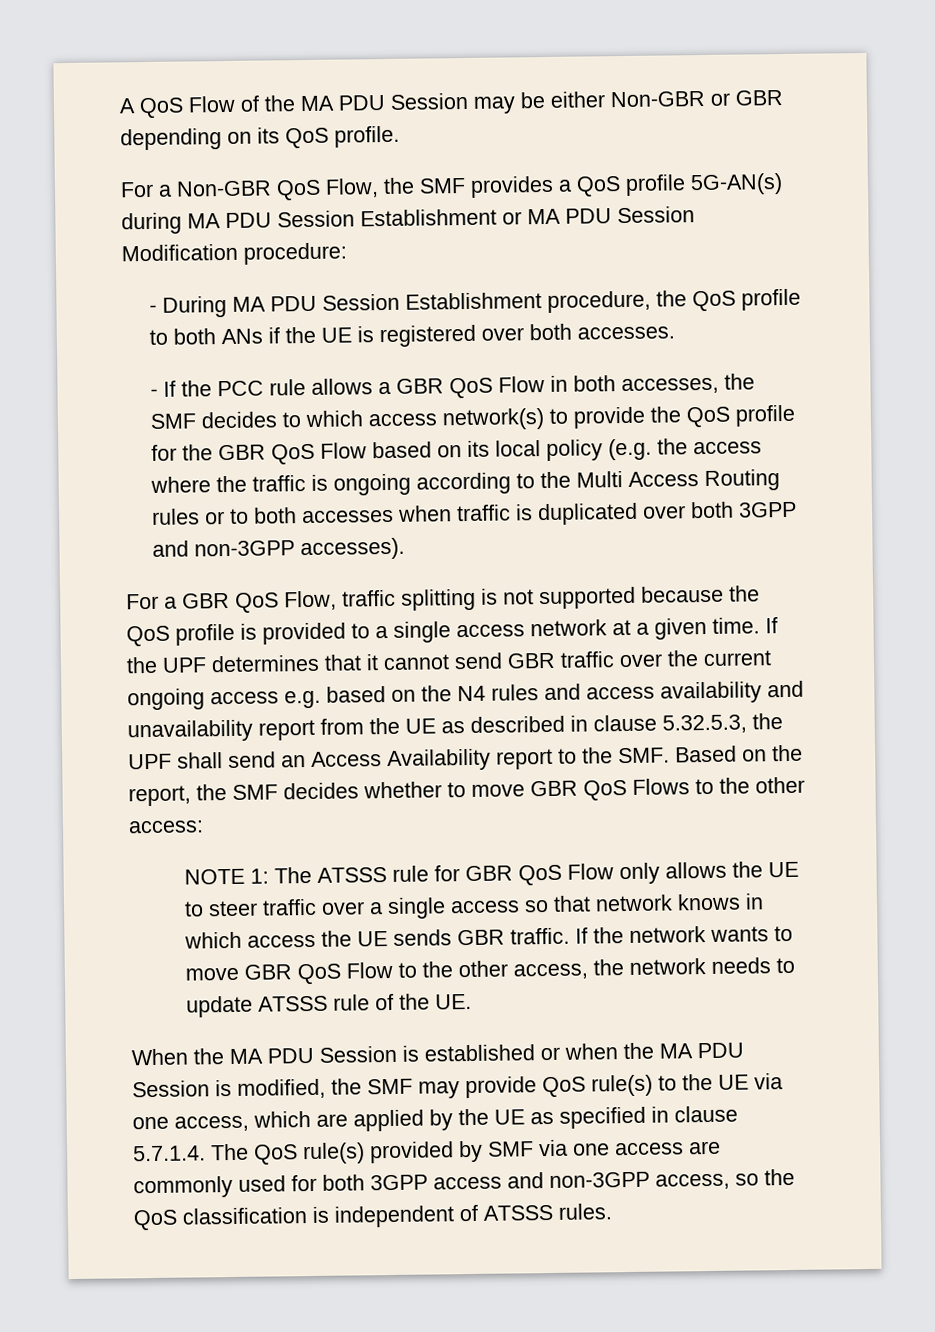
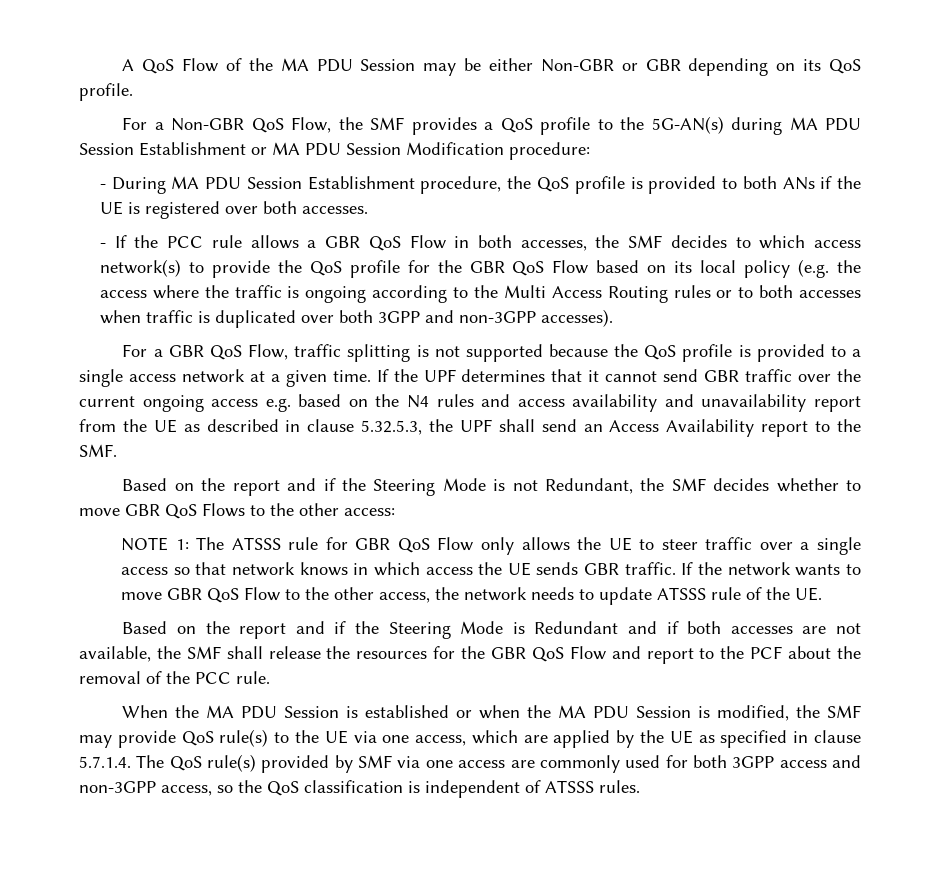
(686, 185) none -> [597,117,645,130] to the
(802, 299) none -> [630,176,717,194] is provided
[675,744,803,763] [128,785,191,807] Based on the report, -> [122,478,633,496] // Based on the report and if the Steering Mode is not Redundant,
(472, 1001) none -> [122,621,862,639] [79,646,862,664] [79,671,270,684] // Based on the report and if the Steering Mode is Redundant and if both accesses are not available, the SMF shall release the resources for the GBR QoS Flow and report to the PCF about the removal of the PCC rule.

